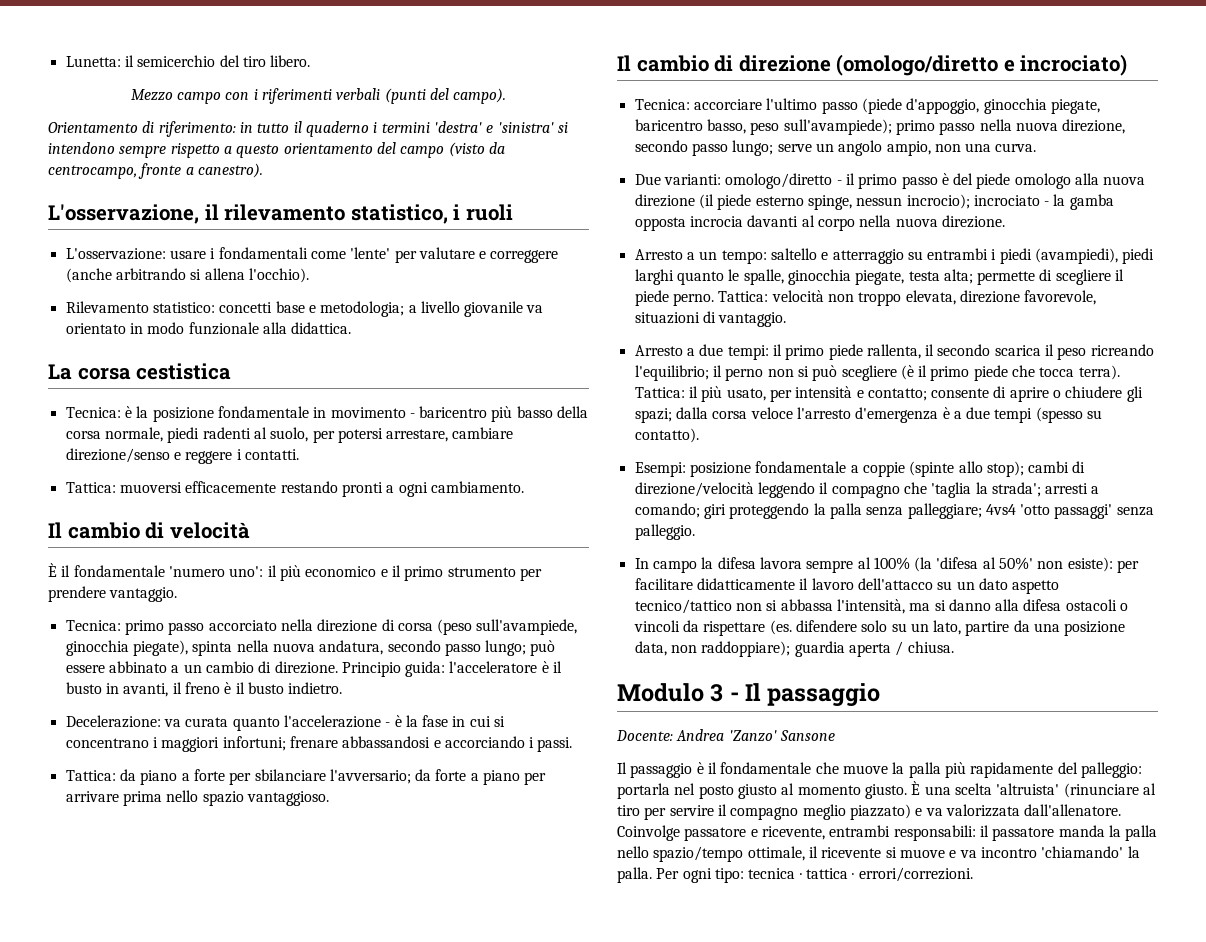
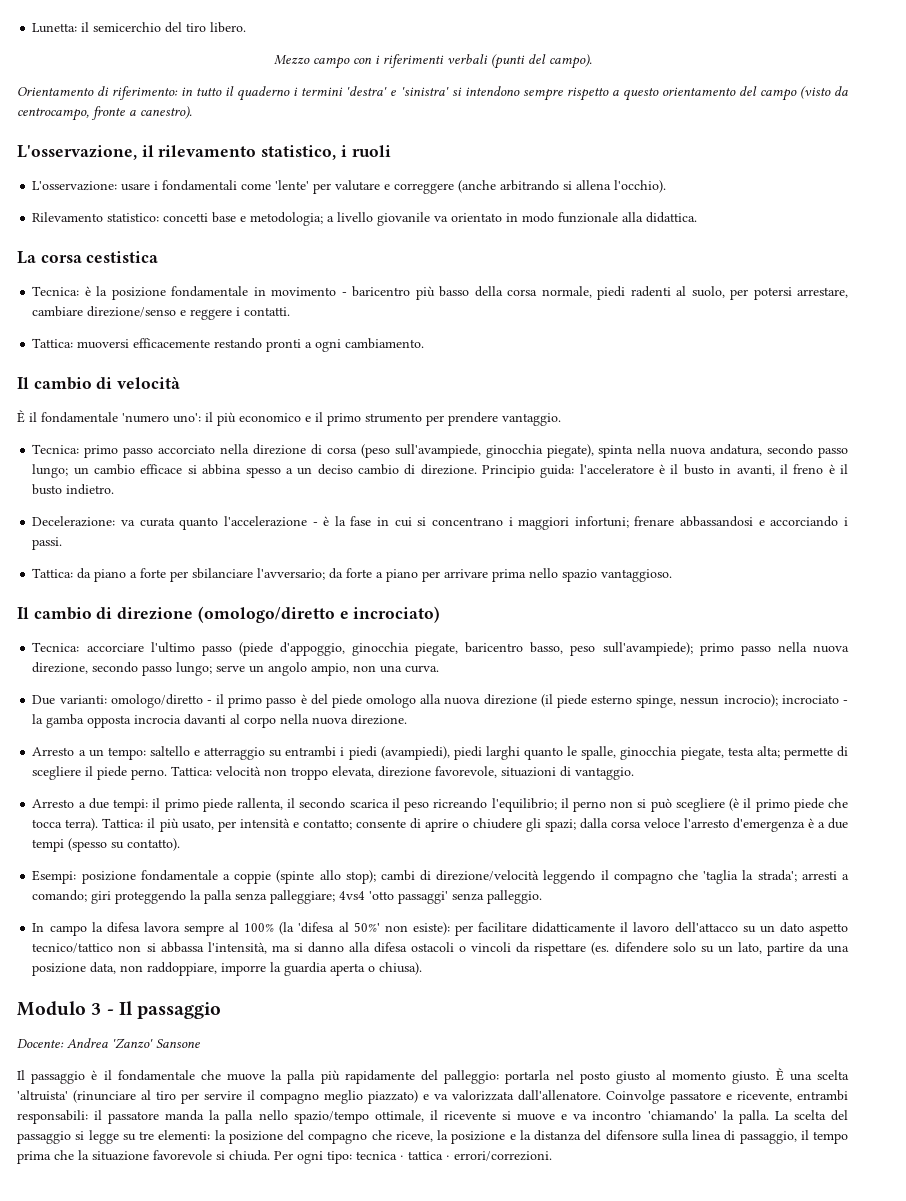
[530,640,556,656] [65,661,202,673] può essere abbinato a un -> [73,464,353,478] un cambio efficace si abbina spesso a un deciso
[701,641,954,657] raddoppiare); guardia aperta / chiusa. -> [147,962,423,976] raddoppiare, imporre la guardia aperta o chiusa).
(652, 875) none -> [774,1110,848,1121] [17,1130,848,1144] [17,1150,270,1164] La scelta del passaggio si legge su tre elementi: la posizione del compagno che riceve, la posizione e la distanza del difensore sulla linea di passaggio, il tempo prima che la situazione favorevole si chiuda.

